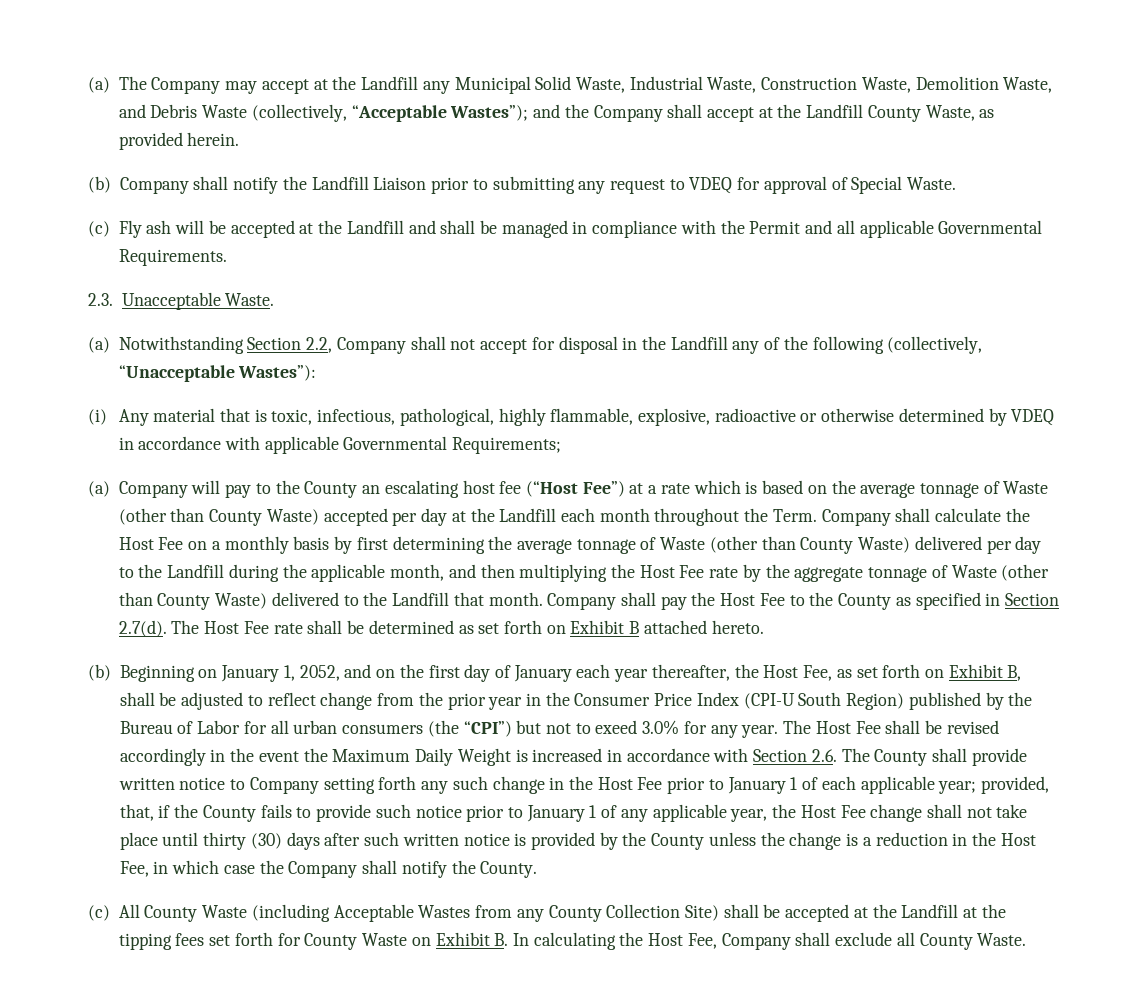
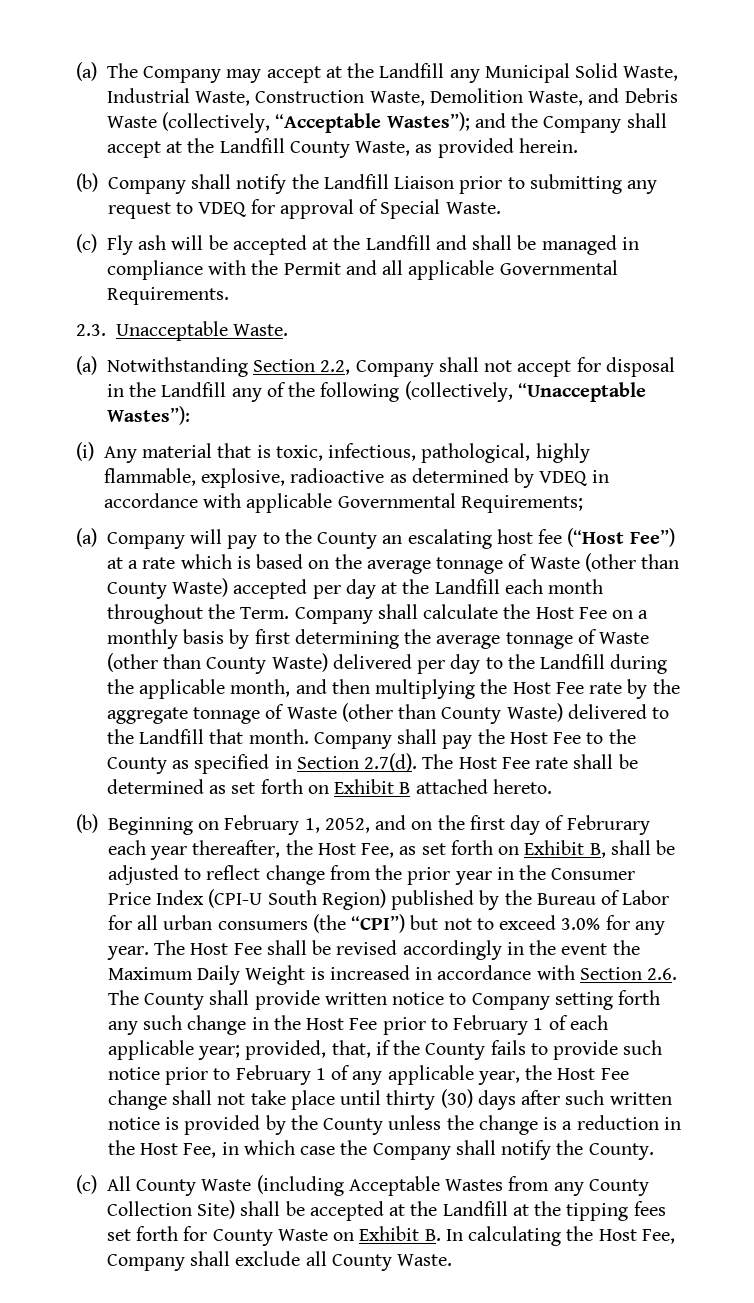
[800,408,895,422] or otherwise -> [389,474,407,483] as
[221,665,280,682] January -> [224,815,300,835] February
[513,665,572,682] January -> [566,815,650,835] Februrary
[595,720,638,734] exeed -> [499,915,557,930] exceed
[727,777,786,794] January -> [453,1015,529,1035] February
[526,805,585,822] January -> [235,1065,311,1085] February

